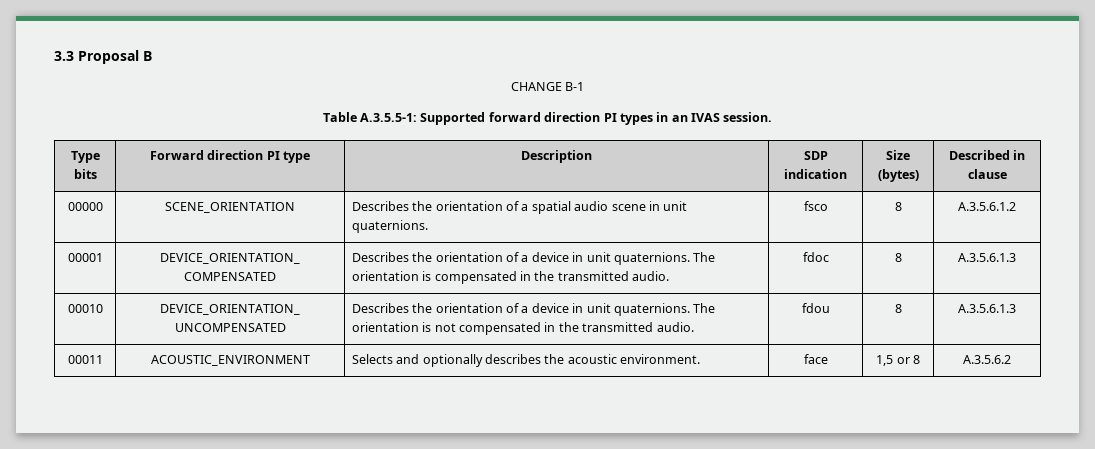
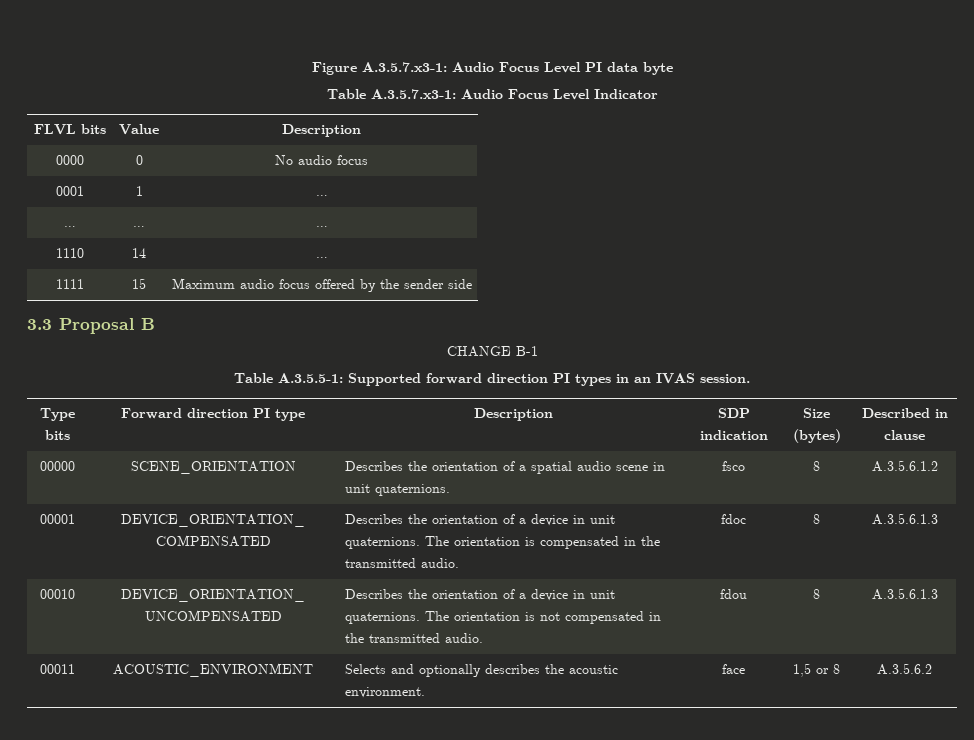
(54, 56) none -> [311,62,673,75] [326,89,658,100] [34,124,106,135] [119,124,159,135] [282,124,361,137] [56,155,84,165] [135,155,143,165] [275,155,368,165] [56,186,84,196] [135,186,143,196] [315,195,328,196] [64,226,76,227] [133,226,145,227] [315,226,328,227] [56,248,84,258] [132,248,146,258] [315,257,328,258] [56,279,84,289] [132,278,146,289] [171,278,472,292] Figure A.3.5.7.x3-1: Audio Focus Level PI data byte // Table A.3.5.7.x3-1: Audio Focus Level Indicator // FLVL bits | Value | Description // 0000 | 0 | No audio focus // 0001 | 1 | … // … | … | … // 1110 | 14 | … // 1111 | 15 | Maximum audio focus offered by the sender side //

